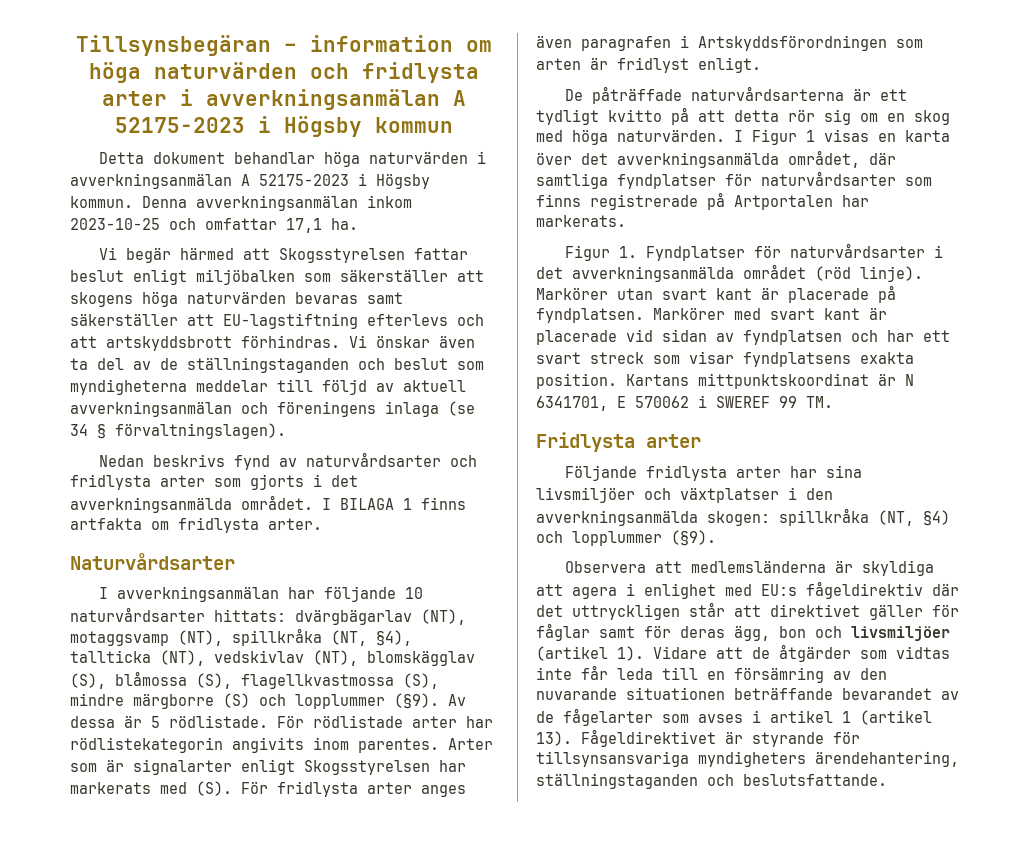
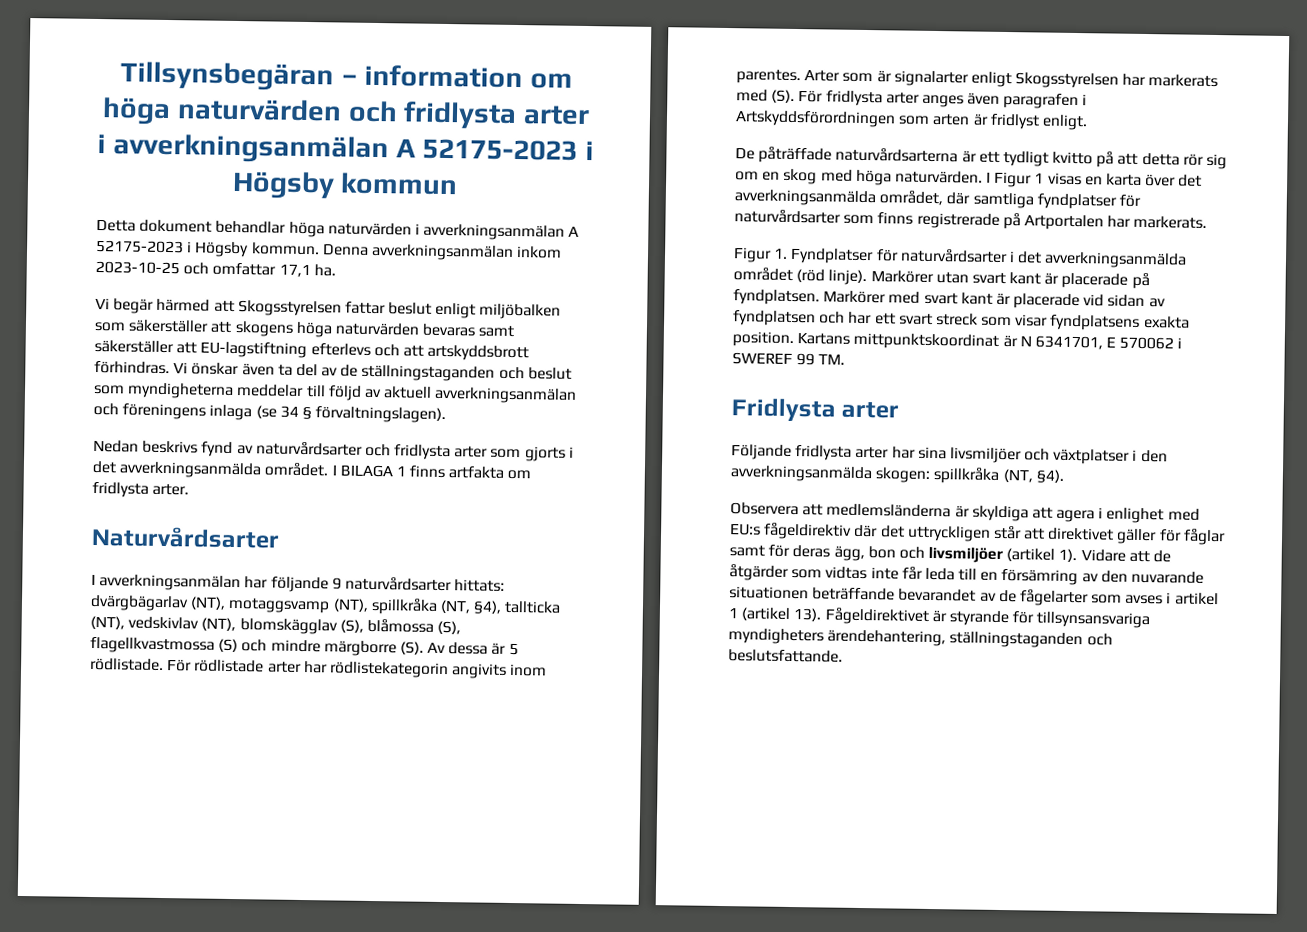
[404,587,423,599] 10 -> [331,577,342,590] 9
[403,673,439,689] [70,693,439,709] (S), mindre märgborre (S) och lopplummer (§9). -> [218,638,424,657] (S) och mindre märgborre (S).
[923,510,950,526] [536,530,716,546] §4) och lopplummer (§9). -> [1035,469,1064,483] §4).

